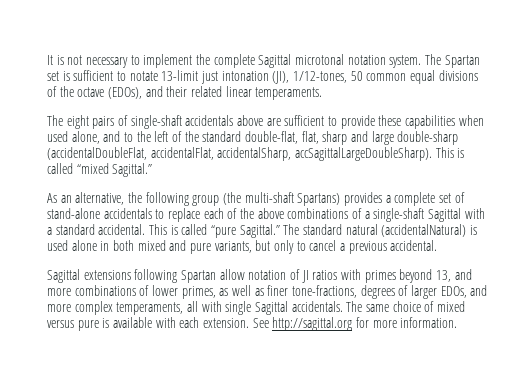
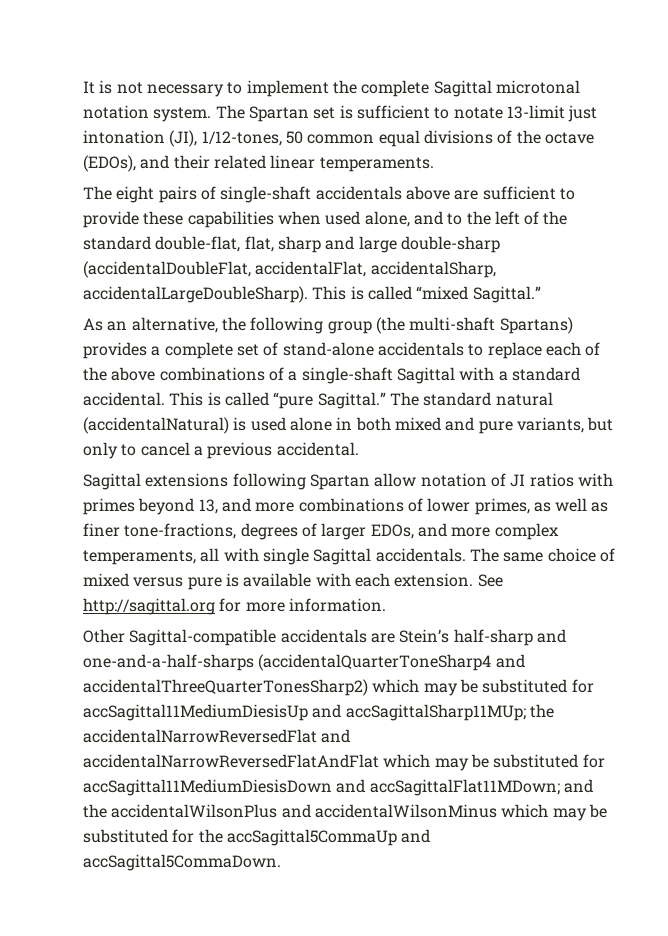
[295,147,433,161] accSagittalLargeDoubleSharp). -> [82,286,308,303] accidentalLargeDoubleSharp).
(458, 322) none -> [82,629,566,646] [82,654,525,671] [82,679,594,696] [82,704,554,721] [82,729,351,743] [82,754,605,771] [82,779,593,796] [82,804,607,821] [82,829,431,846] [82,854,281,871] // Other Sagittal-compatible accidentals are Stein’s half-sharp and one-and-a-half-sharps (accidentalQuarterToneSharp4 and accidentalThreeQuarterTonesSharp2) which may be substituted for accSagittal11MediumDiesisUp and accSagittalSharp11MUp; the accidentalNarrowReversedFlat and accidentalNarrowReversedFlatAndFlat which may be substituted for accSagittal11MediumDiesisDown and accSagittalFlat11MDown; and the accidentalWilsonPlus and accidentalWilsonMinus which may be substituted for the accSagittal5CommaUp and accSagittal5CommaDown.

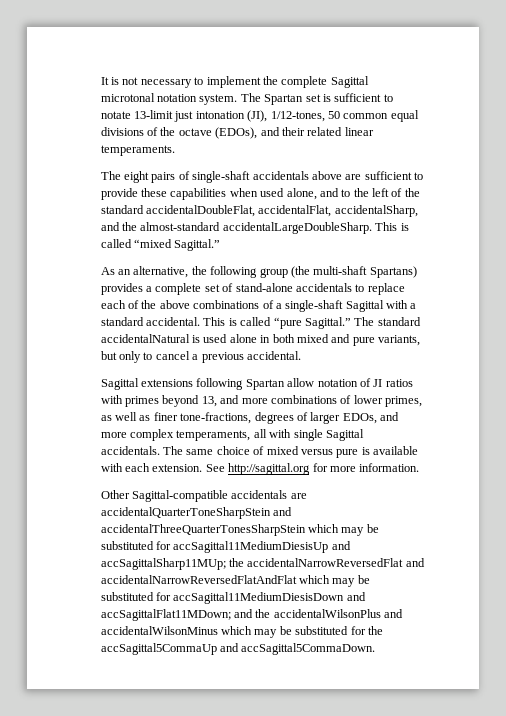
[155,236,500,253] [82,261,496,278] [82,286,308,303] double-flat, flat, sharp and large double-sharp (accidentalDoubleFlat, accidentalFlat, accidentalSharp, accidentalLargeDoubleSharp). -> [146,205,418,217] [100,222,372,234] accidentalDoubleFlat, accidentalFlat, accidentalSharp, and the almost-standard accidentalLargeDoubleSharp.
[495,392,553,406] [82,417,229,434] natural (accidentalNatural) -> [100,334,190,343] accidentalNatural
[399,629,566,646] [82,654,525,671] [82,679,368,696] Stein’s half-sharp and one-and-a-half-sharps (accidentalQuarterToneSharp4 and accidentalThreeQuarterTonesSharp2) -> [100,507,293,519] [100,524,306,536] accidentalQuarterToneSharpStein and accidentalThreeQuarterTonesSharpStein

